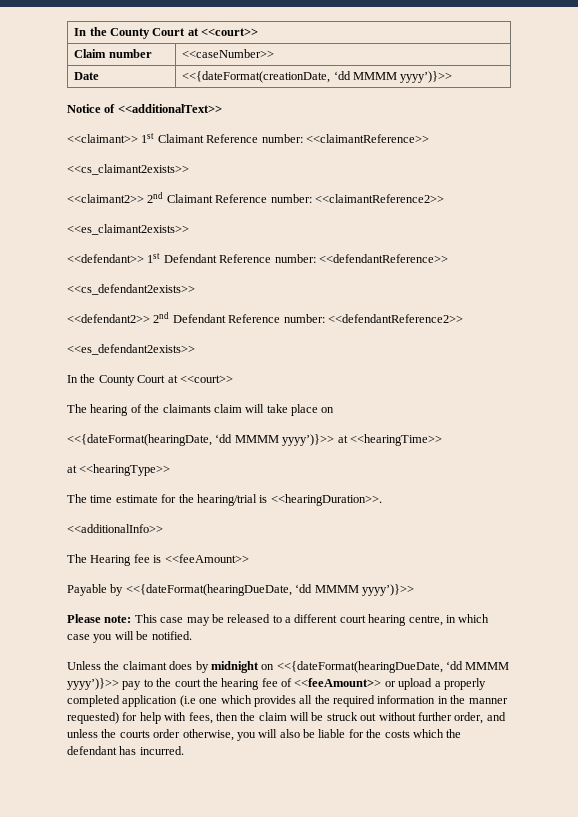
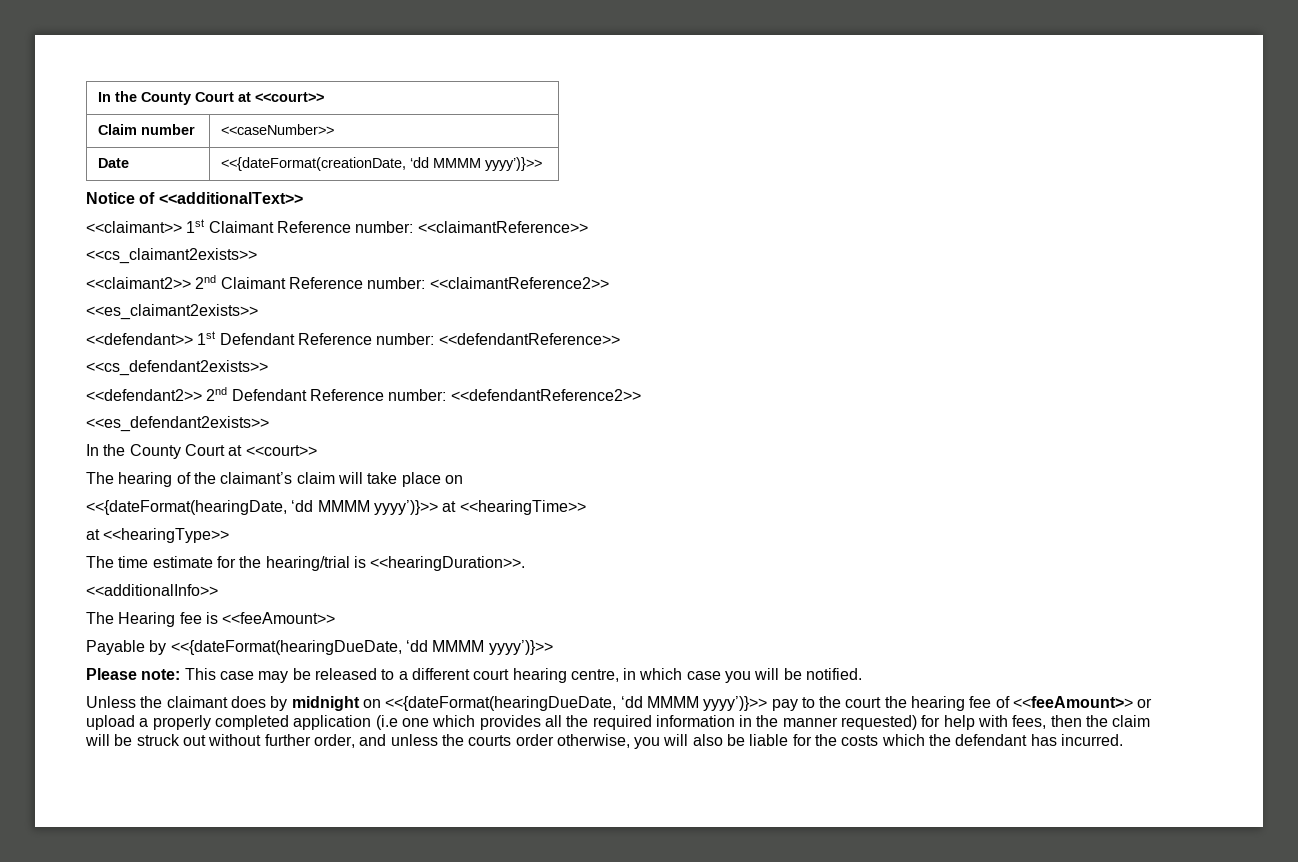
[162,404,211,413] claimants -> [220,472,293,484] claimant’s

